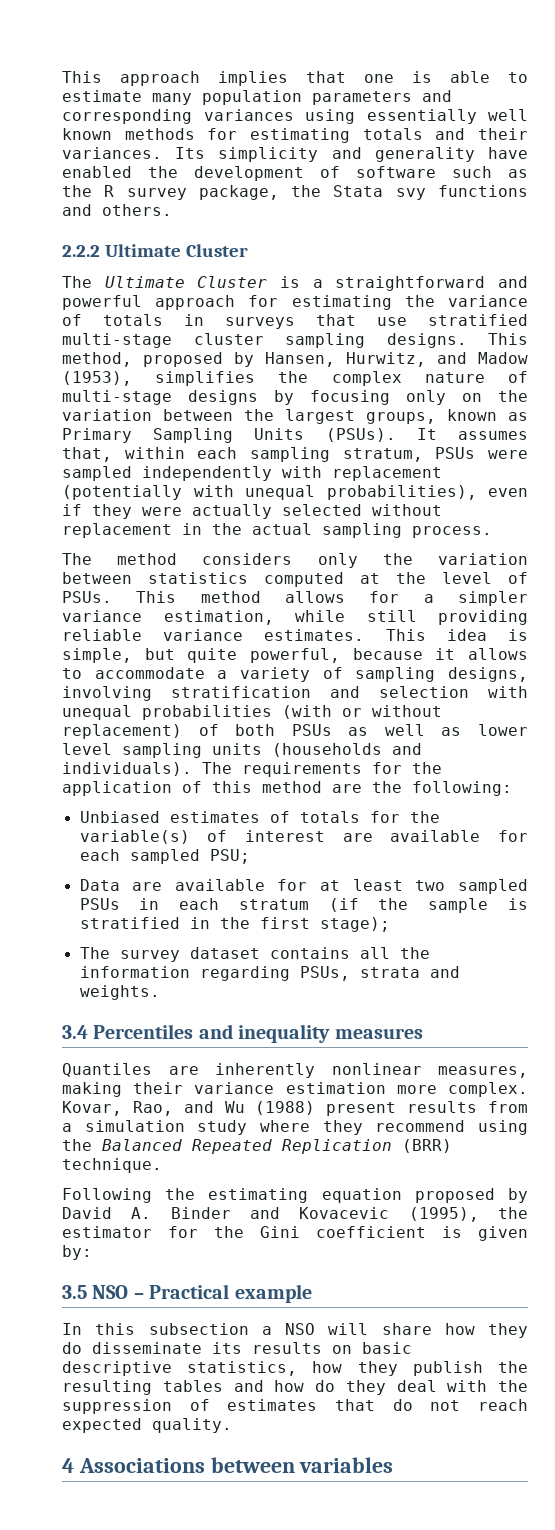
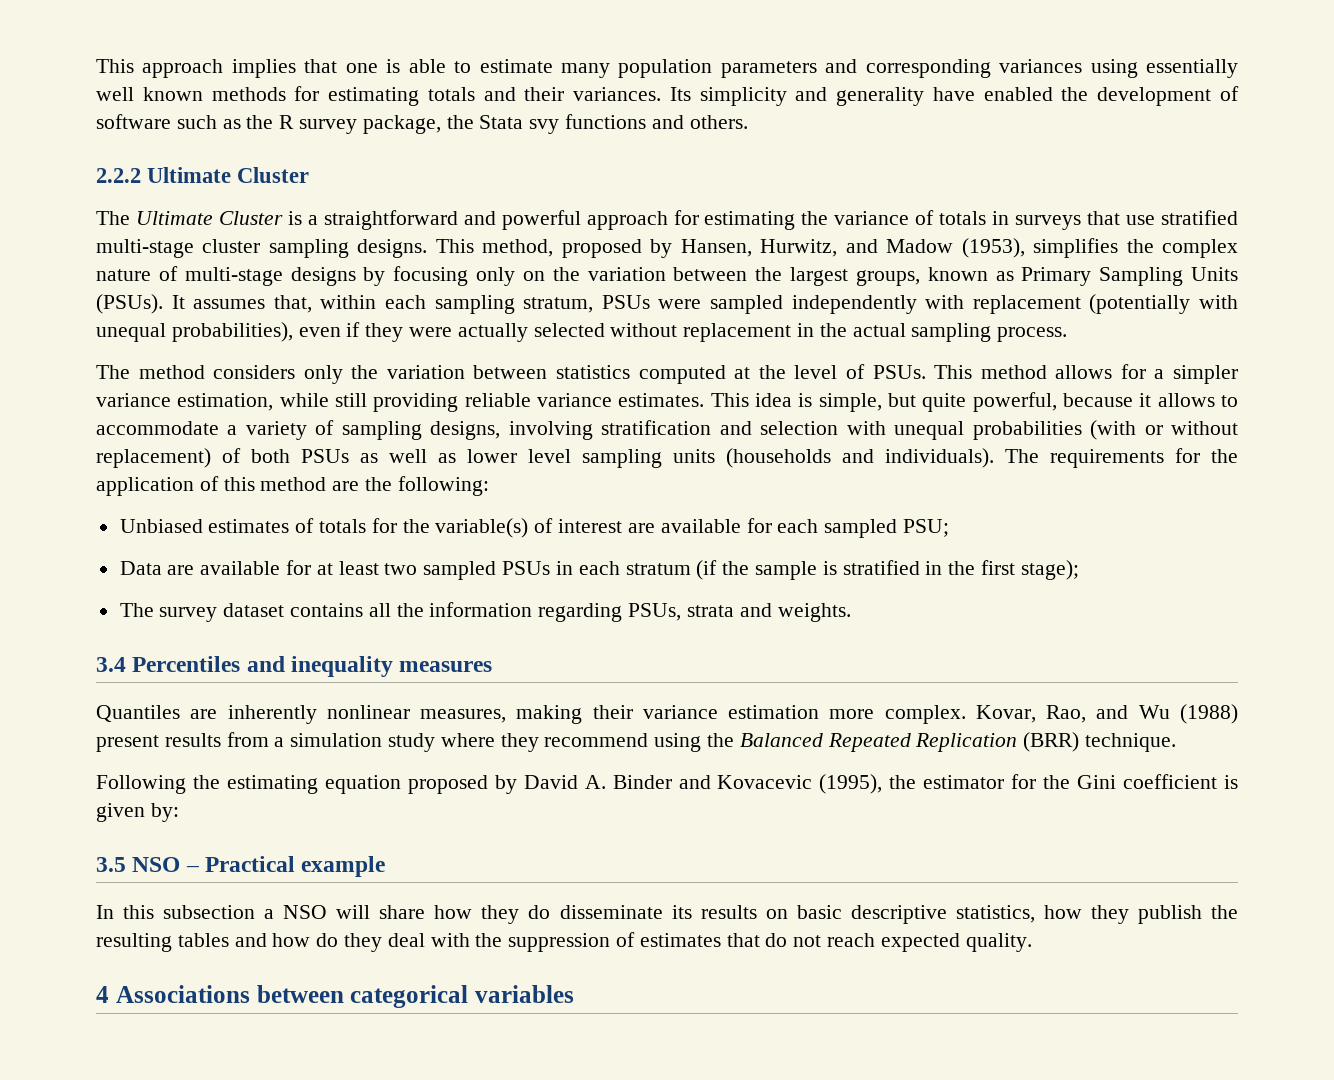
(295, 1465) none -> [350,985,469,1008] categorical

